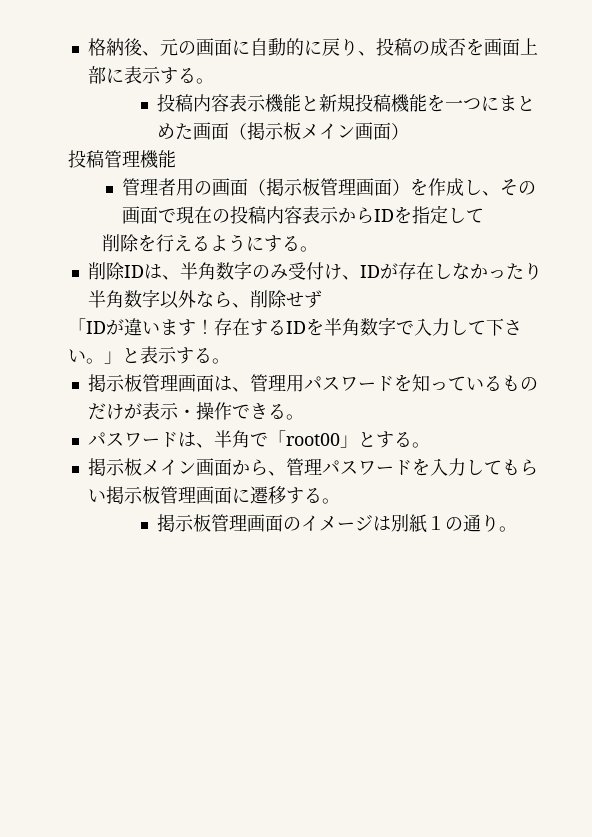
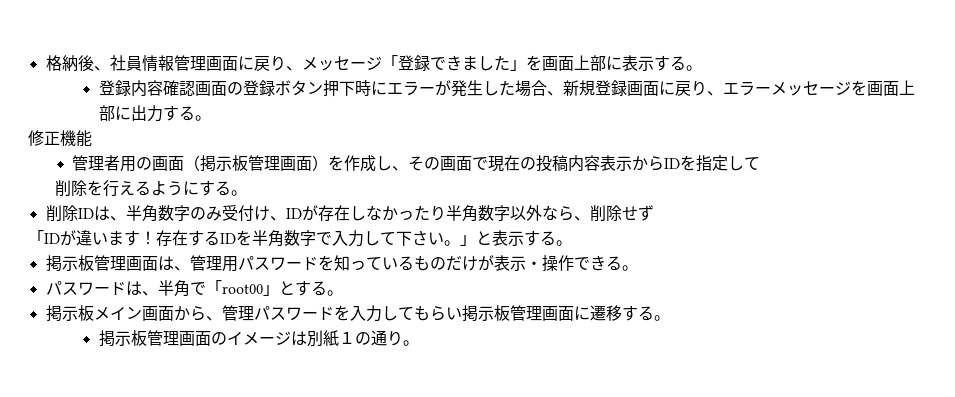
[159,38,466,56] 元の画面に自動的に戻り、投稿の成否 -> [109,55,526,72] 社員情報管理画面に戻り、メッセージ「登録できました」
[156,94,535,113] [156,122,409,140] [68,150,140,168] 投稿内容表示機能と新規投稿機能を一つにまとめた画面（掲示板メイン画面） // 投稿管理 -> [98,80,915,97] [98,105,211,122] [28,130,60,146] 登録内容確認画面の登録ボタン押下時にエラーが発生した場合、新規登録画面に戻り、エラーメッセージを画面上部に出力する。 // 修正

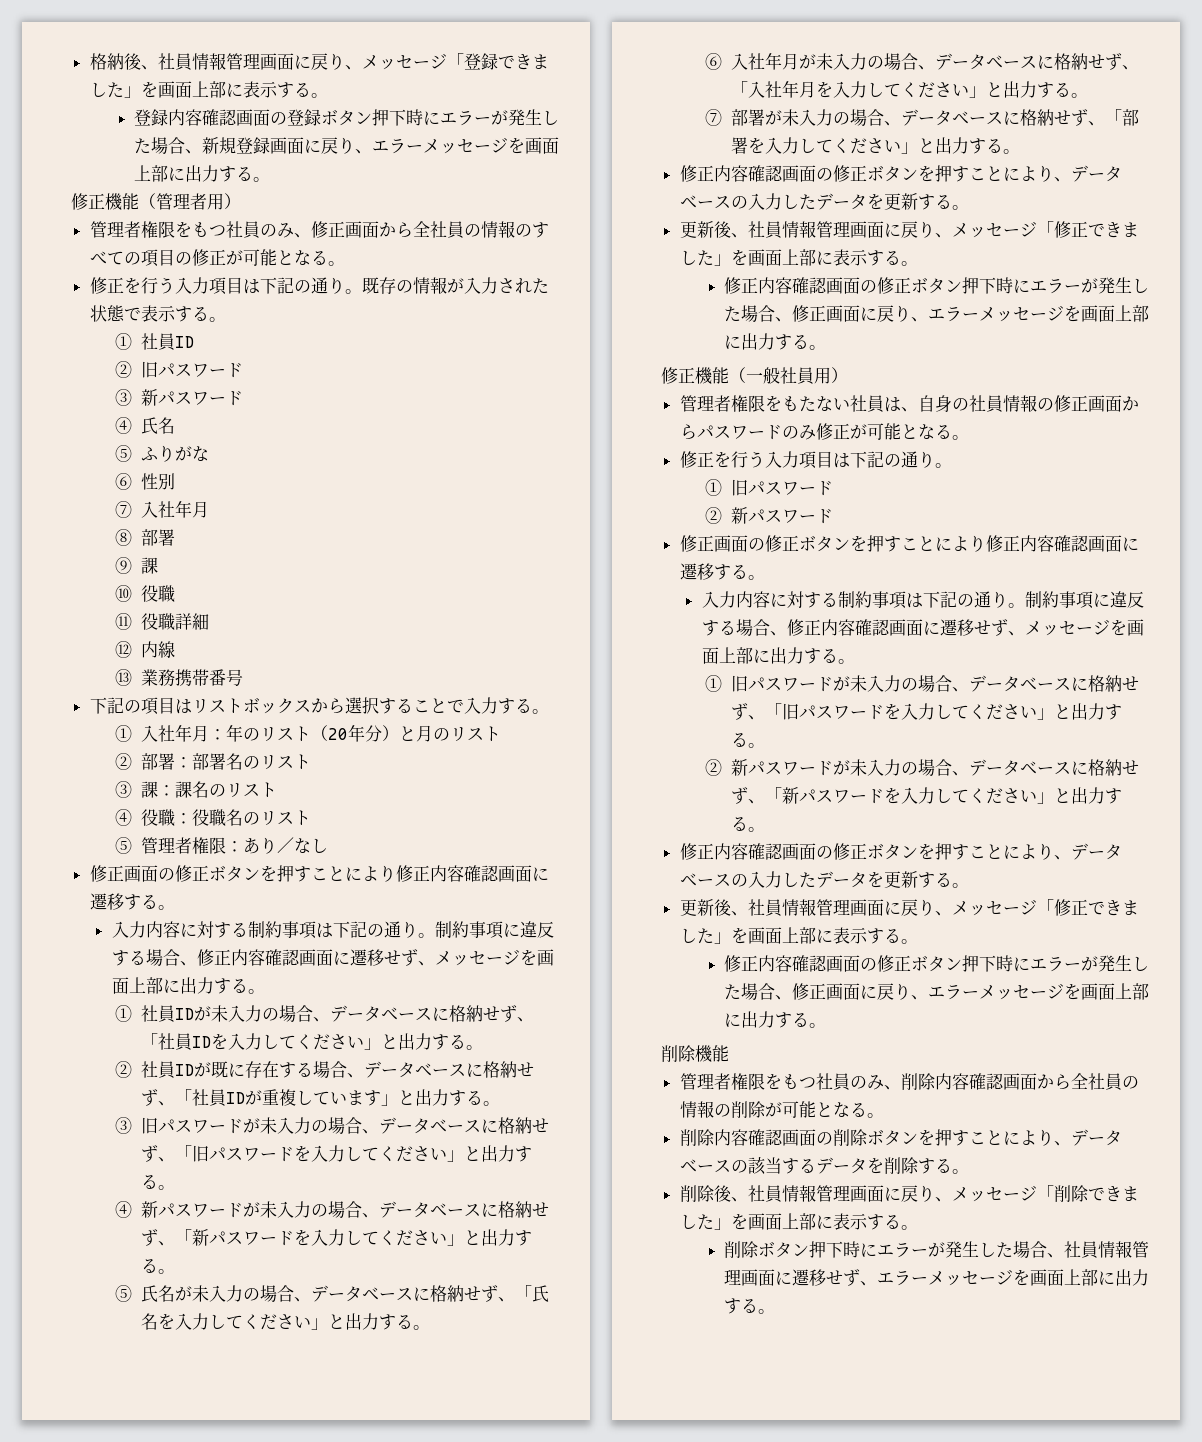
[72,155,761,172] [54,180,247,197] [45,205,654,222] [28,230,572,247] [45,255,638,272] [45,280,343,297] [45,305,670,322] [98,330,403,347] // 管理者用の画面（掲示板管理画面）を作成し、その画面で現在の投稿内容表示からIDを指定して // 削除を行えるようにする。 // 削除IDは、半角数字のみ受付け、IDが存在しなかったり半角数字以外なら、削除せず // 「IDが違います！存在するIDを半角数字で入力して下さい。」と表示する。 // 掲示板管理画面は、管理用パスワードを知っているものだけが表示・操作できる。 // パスワードは、半角で「root00」とする。 // 掲示板メイン画面から、管理パスワードを入力してもらい掲示板管理画面に遷移する。 // 掲示板管理画面のイメージは別紙１の通り -> [139,193,241,210] [89,221,549,238] [89,249,345,267] [89,277,549,295] [89,305,226,322] [115,333,194,350] [115,361,243,378] [115,389,243,406] [115,417,175,434] [115,445,209,462] [115,473,175,490] [115,500,209,518] [115,529,175,546] [115,557,158,574] [115,585,175,602] [115,613,209,630] [115,641,175,658] [115,669,243,686] [89,697,549,715] [115,724,501,742] [115,753,311,770] [115,781,277,798] [115,809,311,826] [115,837,328,854] [89,865,549,882] [89,893,175,910] [111,921,554,939] [111,949,554,966] [111,977,265,994] [115,1005,534,1022] [140,1033,483,1050] [115,1061,534,1078] [140,1089,500,1106] [115,1117,549,1134] [140,1145,532,1162] [140,1174,175,1190] [115,1201,549,1218] [140,1229,532,1246] [140,1258,175,1274] [115,1285,549,1302] [140,1313,430,1330] [705,52,1139,70] [730,80,1088,98] [705,109,1139,126] [730,137,1020,154] [679,165,1122,182] [679,193,969,210] [679,221,1139,238] [679,249,918,266] [723,277,1149,294] [723,305,1149,322] [723,333,826,350] [661,367,848,384] [679,395,1139,412] [679,423,969,440] [679,451,952,469] [705,479,833,496] [705,507,833,524] [679,535,1139,552] [679,563,765,580] [701,591,1144,609] [701,619,1144,636] [701,647,855,664] [705,675,1139,692] [730,703,1122,720] [730,732,765,748] [705,759,1139,776] [730,787,1122,804] [730,816,765,832] [679,843,1122,860] [679,871,969,888] [679,899,1139,916] [679,927,918,944] [723,955,1149,972] [723,983,1149,1000] [723,1011,826,1028] [661,1045,729,1062] [679,1073,1139,1090] [679,1101,884,1118] [679,1129,1122,1146] [679,1157,969,1175] [679,1185,1139,1202] [679,1213,918,1230] [723,1241,1149,1258] [723,1269,1149,1286] [723,1298,758,1314] （管理者用） // 管理者権限をもつ社員のみ、修正画面から全社員の情報のすべての項目の修正が可能となる。 // 修正を行う入力項目は下記の通り。既存の情報が入力された状態で表示する。 // ①社員ID // ②旧パスワード // ③新パスワード // ④氏名 // ⑤ふりがな // ⑥性別 // ⑦入社年月 // ⑧部署 // ⑨課 // ⑩役職 // ⑪役職詳細 // ⑫内線 // ⑬業務携帯番号 // 下記の項目はリストボックスから選択することで入力する。 // ①入社年月：年のリスト（20年分）と月のリスト // ②部署：部署名のリスト // ③課：課名のリスト // ④役職：役職名のリスト // ⑤管理者権限：あり／なし // 修正画面の修正ボタンを押すことにより修正内容確認画面に遷移する。 // 入力内容に対する制約事項は下記の通り。制約事項に違反する場合、修正内容確認画面に遷移せず、メッセージを画面上部に出力する。 // ①社員IDが未入力の場合、データベースに格納せず、「社員IDを入力してください」と出力する。 // ②社員IDが既に存在する場合、データベースに格納せず、「社員IDが重複しています」と出力する。 // ③旧パスワードが未入力の場合、データベースに格納せず、「旧パスワードを入力してください」と出力する。 // ④新パスワードが未入力の場合、データベースに格納せず、「新パスワードを入力してください」と出力する。 // ⑤氏名が未入力の場合、データベースに格納せず、「氏名を入力してください」と出力する。 // ⑥入社年月が未入力の場合、データベースに格納せず、「入社年月を入力してください」と出力する。 // ⑦部署が未入力の場合、データベースに格納せず、「部署を入力してください」と出力する。 // 修正内容確認画面の修正ボタンを押すことにより、データベースの入力したデータを更新する。 // 更新後、社員情報管理画面に戻り、メッセージ「修正できました」を画面上部に表示する。 // 修正内容確認画面の修正ボタン押下時にエラーが発生した場合、修正画面に戻り、エラーメッセージを画面上部に出力する。 // 修正機能（一般社員用） // 管理者権限をもたない社員は、自身の社員情報の修正画面からパスワードのみ修正が可能となる。 // 修正を行う入力項目は下記の通り。 // ①旧パスワード // ②新パスワード // 修正画面の修正ボタンを押すことにより修正内容確認画面に遷移する。 // 入力内容に対する制約事項は下記の通り。制約事項に違反する場合、修正内容確認画面に遷移せず、メッセージを画面上部に出力する。 // ①旧パスワードが未入力の場合、データベースに格納せず、「旧パスワードを入力してください」と出力する。 // ②新パスワードが未入力の場合、データベースに格納せず、「新パスワードを入力してください」と出力する。 // 修正内容確認画面の修正ボタンを押すことにより、データベースの入力したデータを更新する。 // 更新後、社員情報管理画面に戻り、メッセージ「修正できました」を画面上部に表示する。 // 修正内容確認画面の修正ボタン押下時にエラーが発生した場合、修正画面に戻り、エラーメッセージを画面上部に出力する。 // 削除機能 // 管理者権限をもつ社員のみ、削除内容確認画面から全社員の情報の削除が可能となる。 // 削除内容確認画面の削除ボタンを押すことにより、データベースの該当するデータを削除する。 // 削除後、社員情報管理画面に戻り、メッセージ「削除できました」を画面上部に表示する。 // 削除ボタン押下時にエラーが発生した場合、社員情報管理画面に遷移せず、エラーメッセージを画面上部に出力する

